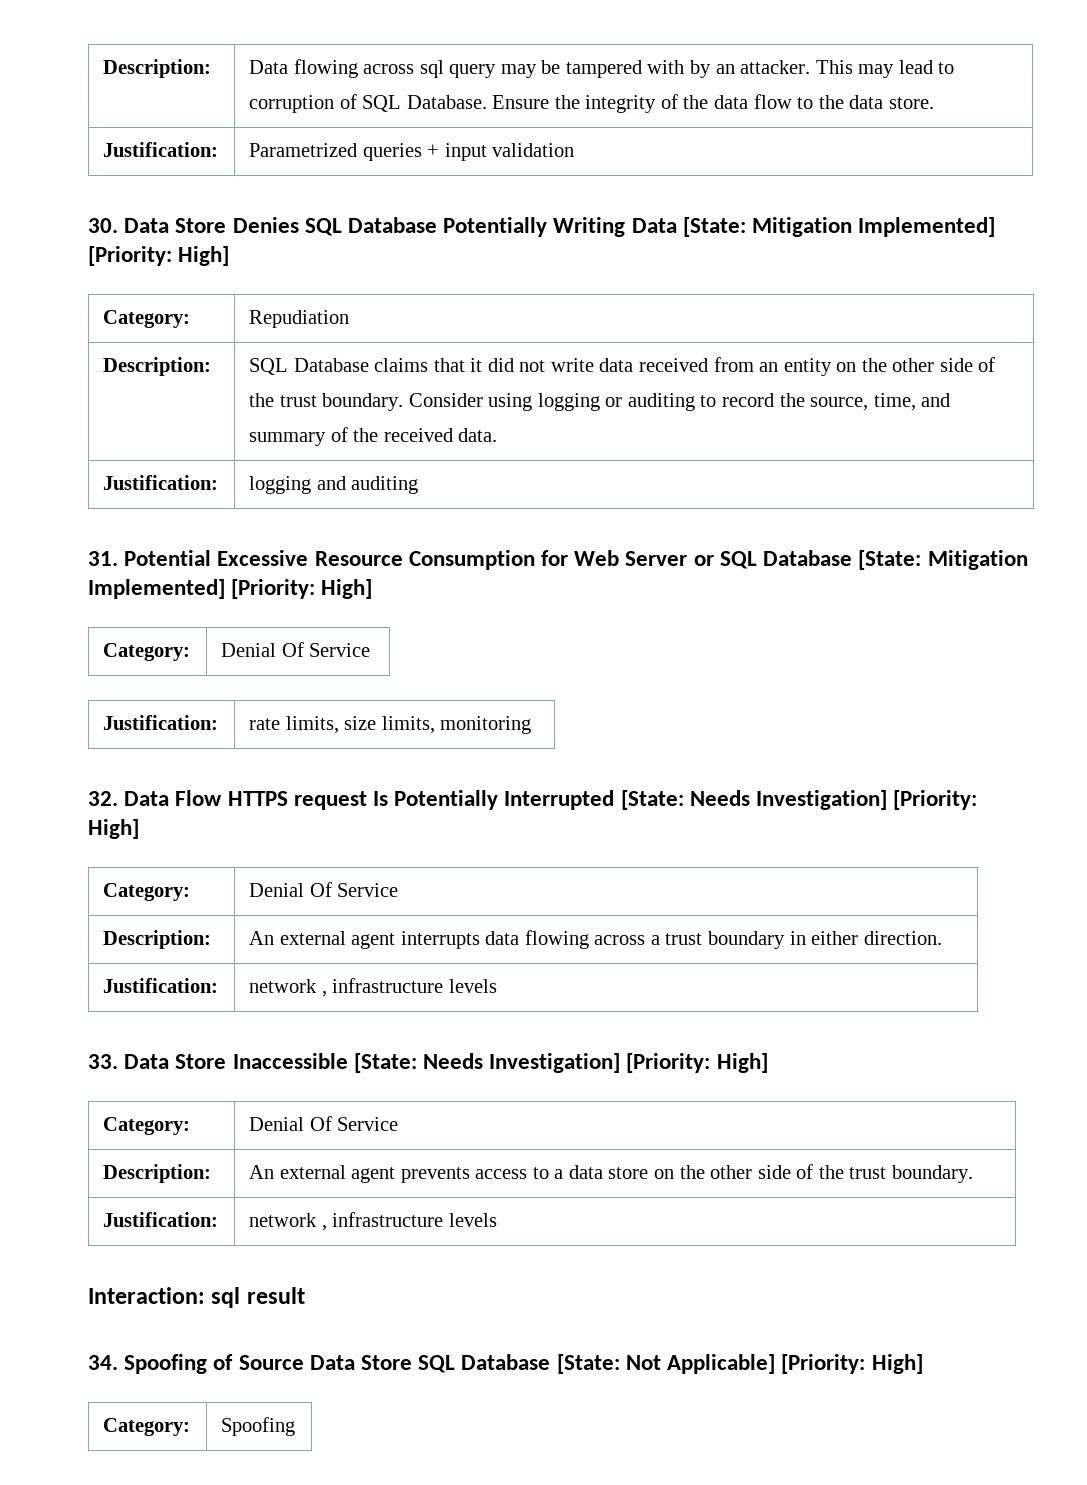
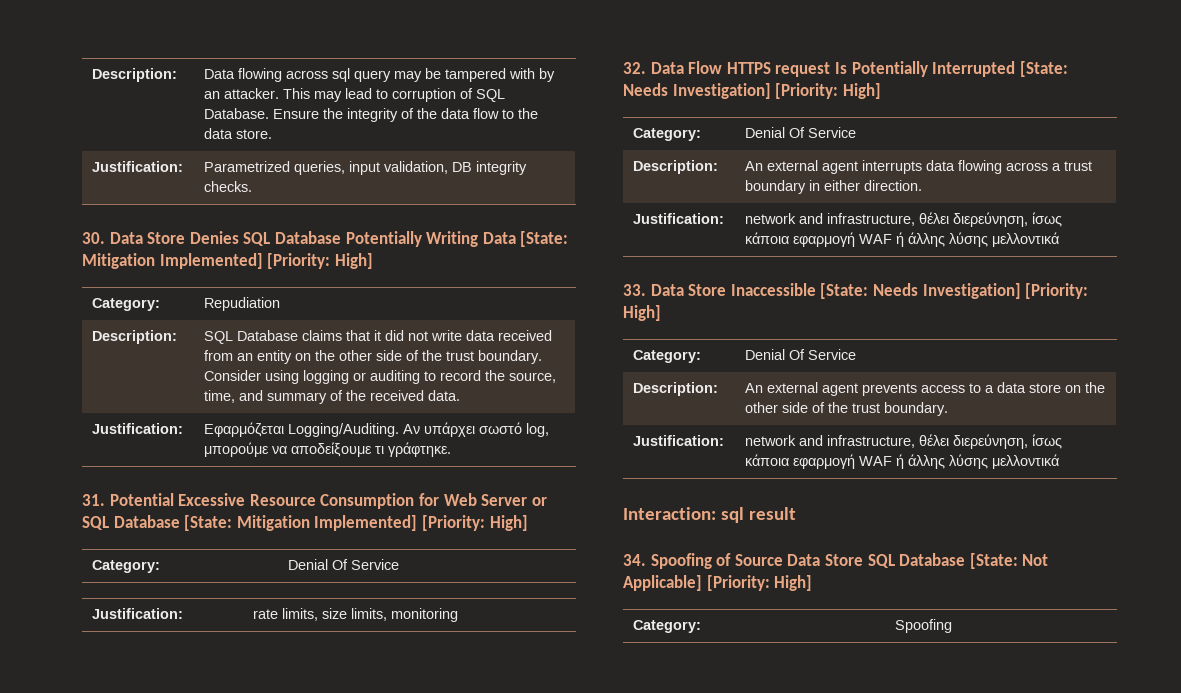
[362,143,575,161] queries + input validation -> [294,161,528,175] [204,181,253,192] queries, input validation, DB integrity checks.
[249,476,419,494] logging and auditing -> [204,422,550,437] [204,442,452,457] Εφαρμόζεται Logging/Auditing. Αν υπάρχει σωστό log, μπορούμε να αποδείξουμε τι γράφτηκε.
[321,978,497,997] , infrastructure levels -> [799,212,1063,227] [745,232,1060,247] and infrastructure, θέλει διερεύνηση, ίσως κάποια εφαρμογή WAF ή άλλης λύσης μελλοντικά
[321,1212,497,1231] , infrastructure levels -> [799,434,1063,449] [745,454,1060,469] and infrastructure, θέλει διερεύνηση, ίσως κάποια εφαρμογή WAF ή άλλης λύσης μελλοντικά

